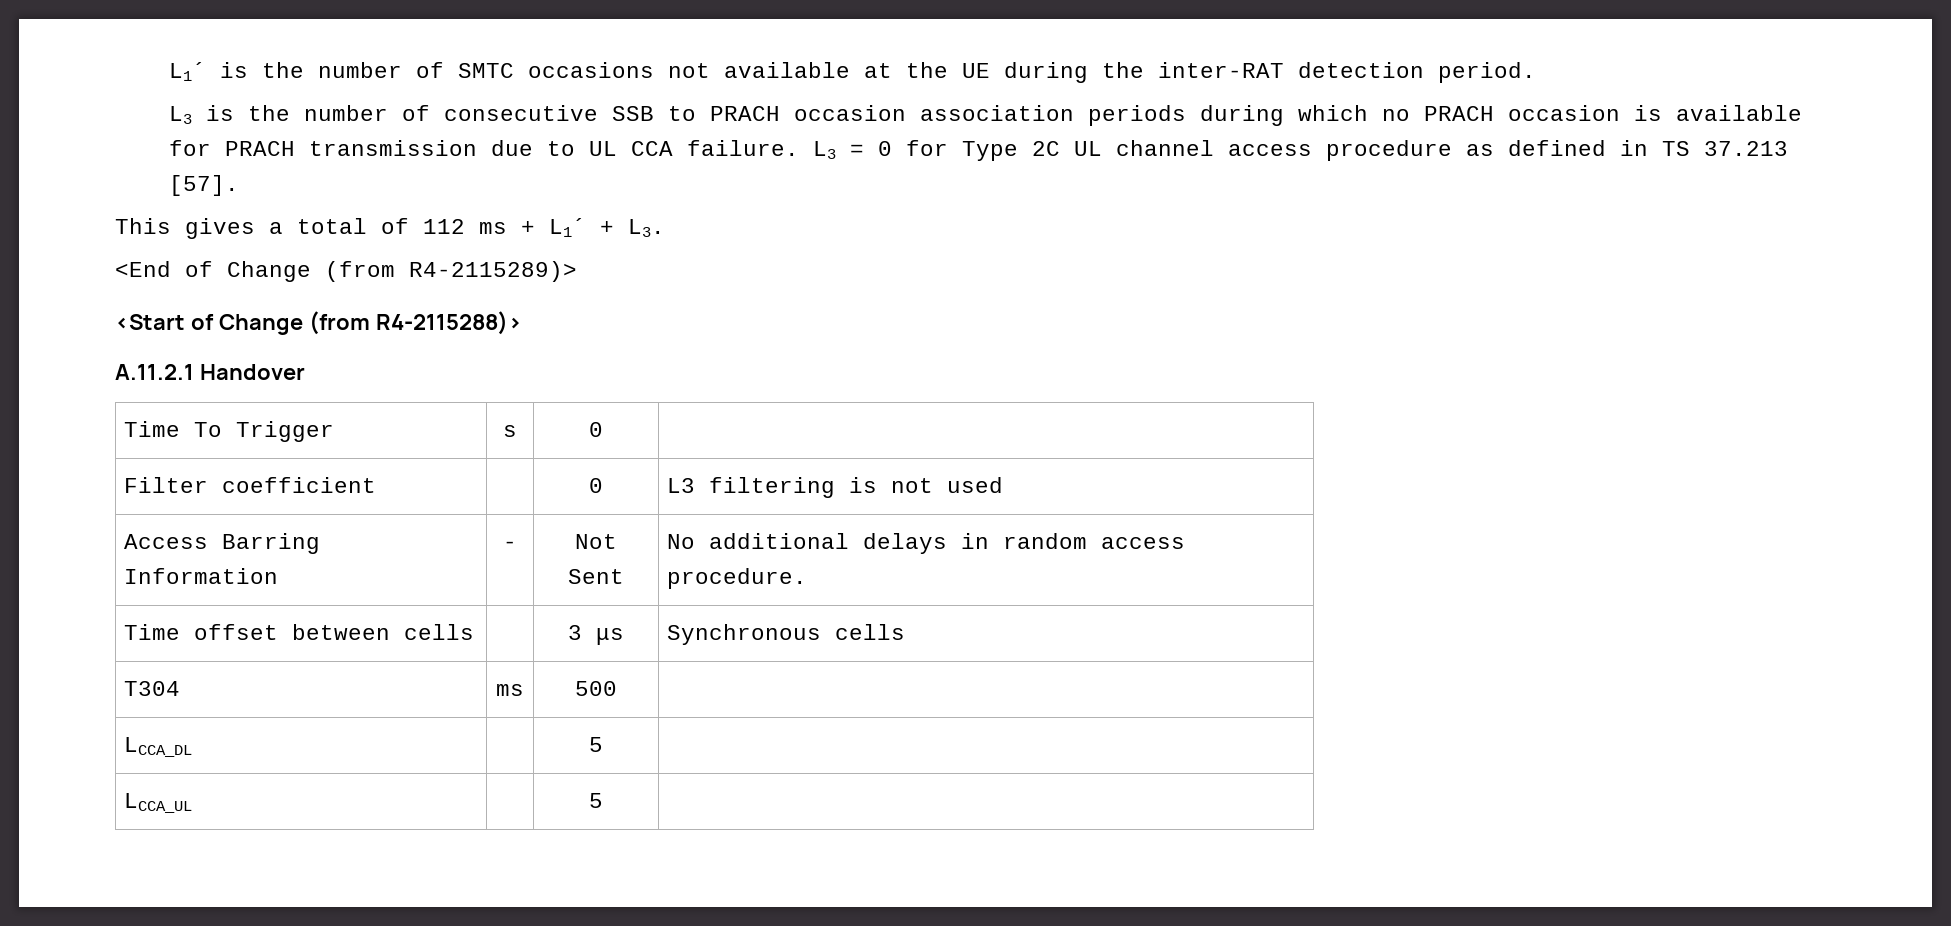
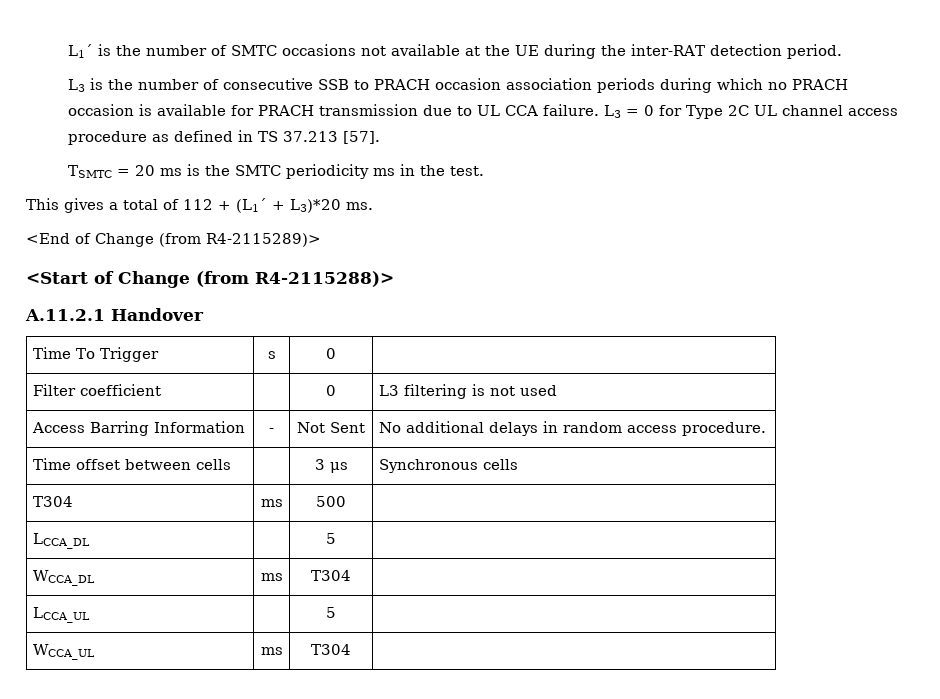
(240, 185) none -> [67,164,484,179] // TSMTC = 20 ms is the SMTC periodicity ms in the test.
[479,218,665,237] ms + L1´ + L3. -> [218,198,373,213] + (L1´ + L3)*20 ms.
(603, 744) none -> [32,570,95,586] [260,573,283,581] [311,570,351,581] // WCCA_DL | ms | T304 |
(603, 800) none -> [32,644,95,660] [260,647,283,655] [311,644,351,655] // WCCA_UL | ms | T304 |

